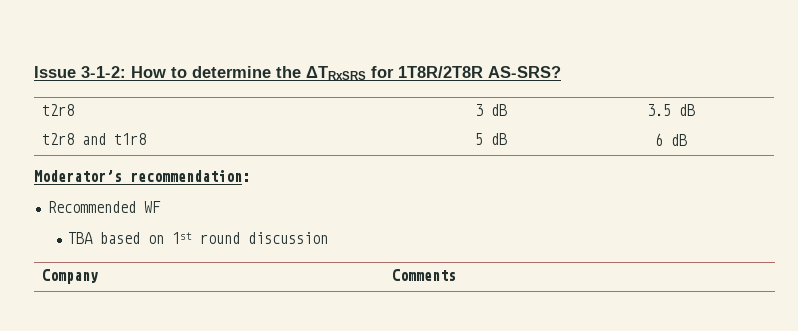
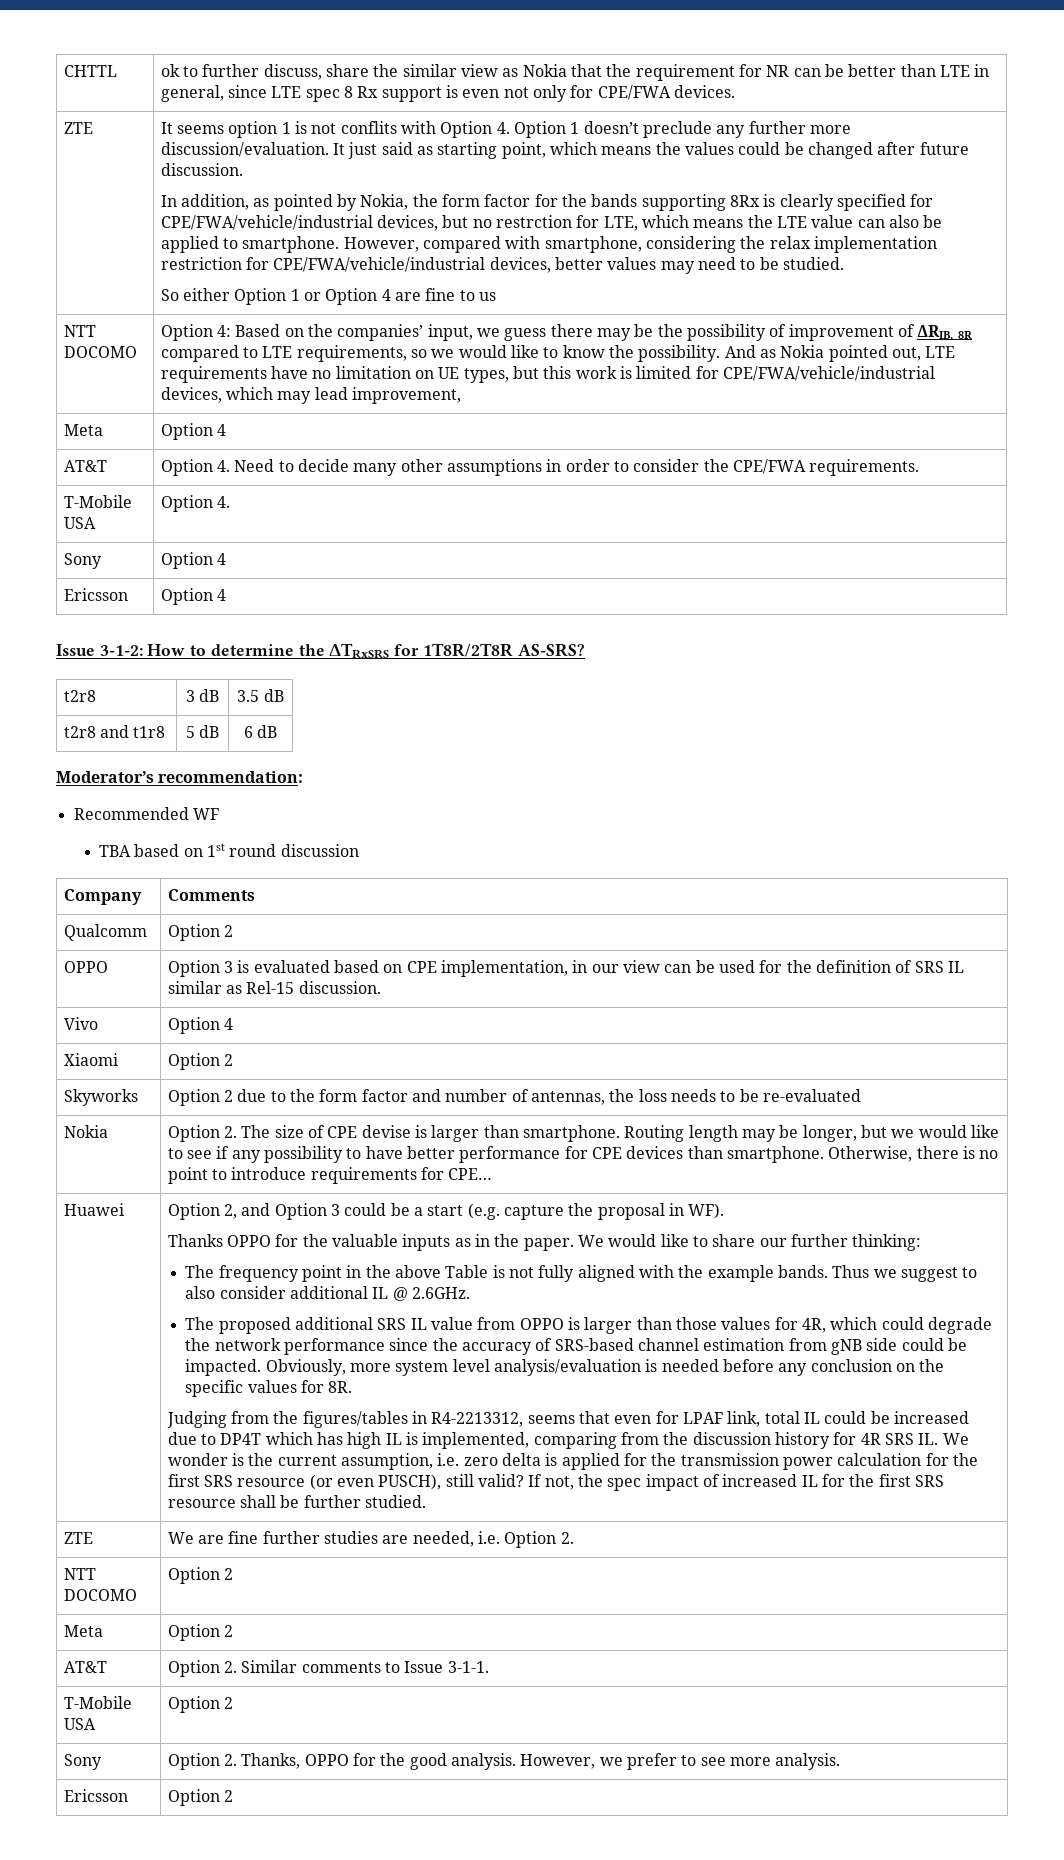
(34, 72) none -> [63,65,117,77] [160,64,990,81] [160,85,736,102] [63,122,93,134] [160,121,851,138] [160,142,969,159] [160,163,243,176] [160,194,934,211] [160,215,943,231] [160,236,938,253] [160,257,845,274] [160,288,497,305] [63,325,96,337] [63,346,137,358] [160,324,972,341] [160,345,956,362] [160,366,936,383] [160,387,462,404] [63,424,103,436] [160,423,227,440] [63,460,107,472] [160,459,920,476] [63,495,132,508] [63,517,96,529] [160,495,231,512] [63,553,102,569] [160,552,227,569] [63,588,128,601] [160,588,227,605] CHTTL | ok to further discuss, share the similar view as Nokia that the requirement for NR can be better than LTE in general, since LTE spec 8 Rx support is even not only for CPE/FWA devices. // ZTE | It seems option 1 is not conflits with Option 4. Option 1 doesn’t preclude any further more discussion/evaluation. It just said as starting point, which means the values could be changed after future discussion. // In addition, as pointed by Nokia, the form factor for the bands supporting 8Rx is clearly specified for CPE/FWA/vehicle/industrial devices, but no restrction for LTE, which means the LTE value can also be applied to smartphone. However, compared with smartphone, considering the relax implementation restriction for CPE/FWA/vehicle/industrial devices, better values may need to be studied. // So either Option 1 or Option 4 are fine to us // NTT DOCOMO | Option 4: Based on the companies’ input, we guess there may be the possibility of improvement of ΔRIB, 8R compared to LTE requirements, so we would like to know the possibility. And as Nokia pointed out, LTE requirements have no limitation on UE types, but this work is limited for CPE/FWA/vehicle/industrial devices, which may lead improvement, // Meta | Option 4 // AT&T | Option 4. Need to decide many other assumptions in order to consider the CPE/FWA requirements. // T-Mobile USA | Option 4. // Sony | Option 4 // Ericsson | Option 4 //
(457, 275) none -> [63,924,147,941] [167,924,234,941] [63,961,108,973] [167,960,964,977] [167,981,381,994] [63,1017,98,1030] [167,1017,234,1034] [63,1053,118,1066] [167,1053,234,1070] [63,1089,138,1106] [167,1089,861,1106] [63,1125,108,1138] [167,1125,999,1142] [167,1146,999,1163] [167,1167,493,1184] [63,1203,124,1216] [167,1203,725,1220] [167,1234,922,1251] [185,1265,978,1282] [185,1286,471,1301] [185,1317,992,1334] [185,1338,967,1355] [185,1359,945,1376] [185,1380,353,1397] [166,1411,969,1428] [167,1432,969,1449] [167,1453,978,1470] [167,1474,944,1491] [167,1495,427,1508] [63,1532,93,1544] [167,1531,574,1548] [63,1568,96,1580] [63,1589,137,1601] [167,1567,234,1584] [63,1625,103,1637] [167,1624,234,1641] [63,1661,107,1673] [167,1660,489,1677] [63,1696,132,1709] [63,1718,96,1730] [167,1696,234,1713] [63,1754,102,1770] [167,1753,841,1770] [63,1789,128,1802] [167,1789,234,1806] // Qualcomm | Option 2 // OPPO | Option 3 is evaluated based on CPE implementation, in our view can be used for the definition of SRS IL similar as Rel-15 discussion. // Vivo | Option 4 // Xiaomi | Option 2 // Skyworks | Option 2 due to the form factor and number of antennas, the loss needs to be re-evaluated // Nokia | Option 2. The size of CPE devise is larger than smartphone. Routing length may be longer, but we would like to see if any possibility to have better performance for CPE devices than smartphone. Otherwise, there is no point to introduce requirements for CPE… // Huawei | Option 2, and Option 3 could be a start (e.g. capture the proposal in WF). // Thanks OPPO for the valuable inputs as in the paper. We would like to share our further thinking: // The frequency point in the above Table is not fully aligned with the example bands. Thus we suggest to also consider additional IL @ 2.6GHz. // The proposed additional SRS IL value from OPPO is larger than those values for 4R, which could degrade the network performance since the accuracy of SRS-based channel estimation from gNB side could be impacted. Obviously, more system level analysis/evaluation is needed before any conclusion on the specific values for 8R. // Judging from the figures/tables in R4-2213312, seems that even for LPAF link, total IL could be increased due to DP4T which has high IL is implemented, comparing from the discussion history for 4R SRS IL. We wonder is the current assumption, i.e. zero delta is applied for the transmission power calculation for the first SRS resource (or even PUSCH), still valid? If not, the spec impact of increased IL for the first SRS resource shall be further studied. // ZTE | We are fine further studies are needed, i.e. Option 2. // NTT DOCOMO | Option 2 // Meta | Option 2 // AT&T | Option 2. Similar comments to Issue 3-1-1. // T-Mobile USA | Option 2 // Sony | Option 2. Thanks, OPPO for the good analysis. However, we prefer to see more analysis. // Ericsson | Option 2

